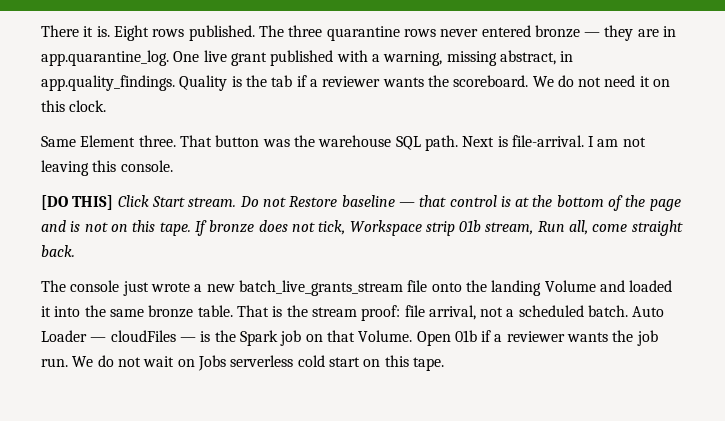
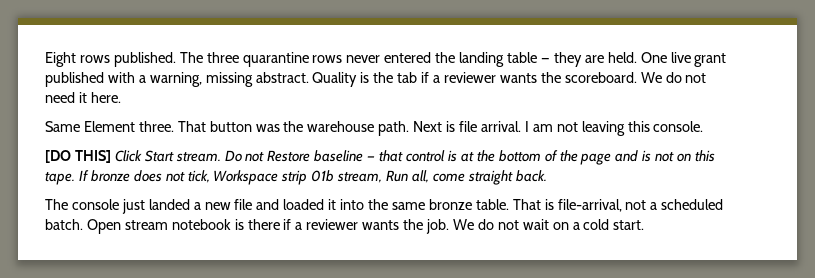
[41,25,110,37] There it is. -> (45, 59) none
[534,25,580,38] bronze -> [435,52,538,67] the landing table
[663,26,677,37] [41,50,169,66] in app.quarantine_log. -> [607,52,637,63] held.
[499,50,574,65] [41,75,175,91] abstract, in app.quality_findings. -> [255,72,309,83] abstract.
[653,79,671,87] [41,100,107,112] on this clock. -> [90,92,121,103] here.
[395,136,421,150] SQL -> (375, 126) none
[511,135,584,147] file-arrival. -> [459,121,521,132] file arrival.
[150,282,190,292] wrote -> [148,199,190,210] landed
[238,280,596,296] batch_live_grants_stream file onto the landing Volume -> [234,199,253,210] file
[286,305,665,321] [41,330,658,346] [41,358,68,367] the stream proof: file arrival, not a scheduled batch. Auto Loader — cloudFiles — is the Spark job on that Volume. Open 01b if a reviewer wants the job run. -> [557,199,724,212] [45,219,450,234] file-arrival, not a scheduled batch. Open stream notebook is there if a reviewer wants the job.
[197,355,444,371] Jobs serverless cold start on this tape. -> [572,219,645,230] a cold start.

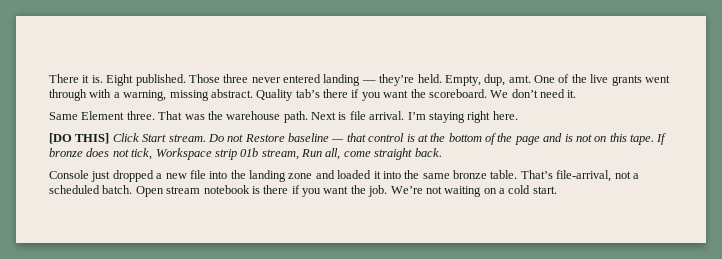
[45,52,727,67] [45,72,104,87] Eight rows published. The three quarantine rows never entered the landing table — they are held. One live grant published -> [49,74,670,86] [49,89,87,101] There it is. Eight published. Those three never entered landing — they’re held. Empty, dup, amt. One of the live grants went through
[360,72,707,83] [45,92,121,103] is the tab if a reviewer wants the scoreboard. We do not need it here. -> [295,89,577,101] tab’s there if you want the scoreboard. We don’t need it.
[209,121,252,132] button -> (183, 115) none
[524,121,704,136] I am not leaving this console. -> [407,111,518,123] I’m staying right here.
[45,199,253,214] The console just landed a new file -> [49,170,313,182] Console just dropped a new file into the landing zone
[512,199,554,210] That is -> [520,170,553,179] That’s
[295,219,549,234] a reviewer wants the job. We do not wait -> [302,185,482,197] you want the job. We’re not waiting

